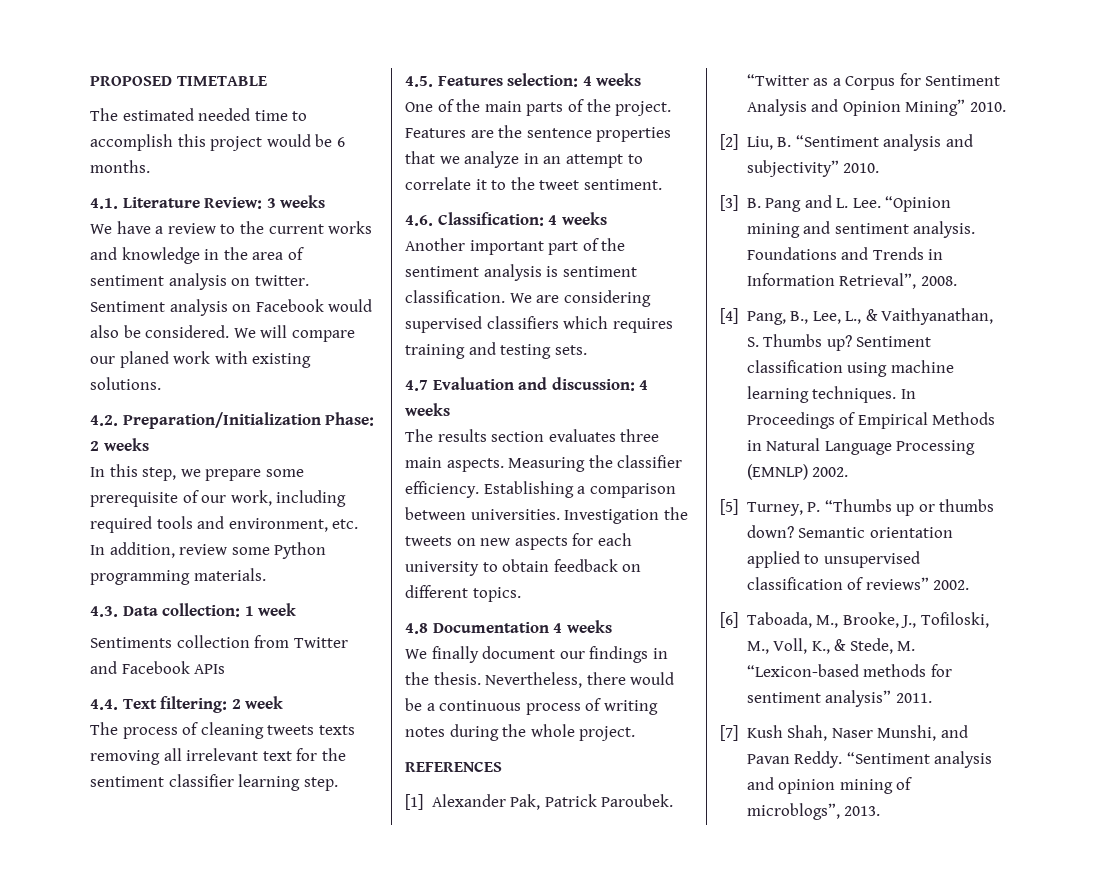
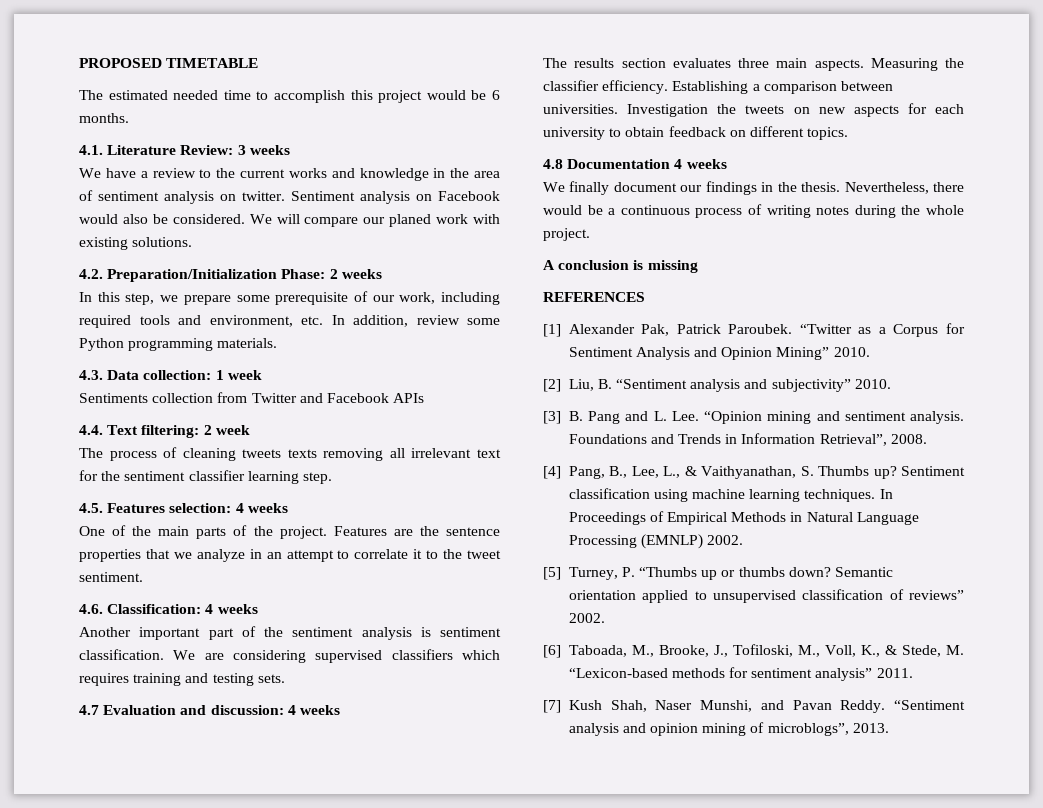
(636, 733) none -> [543,260,698,273] // A conclusion is missing

